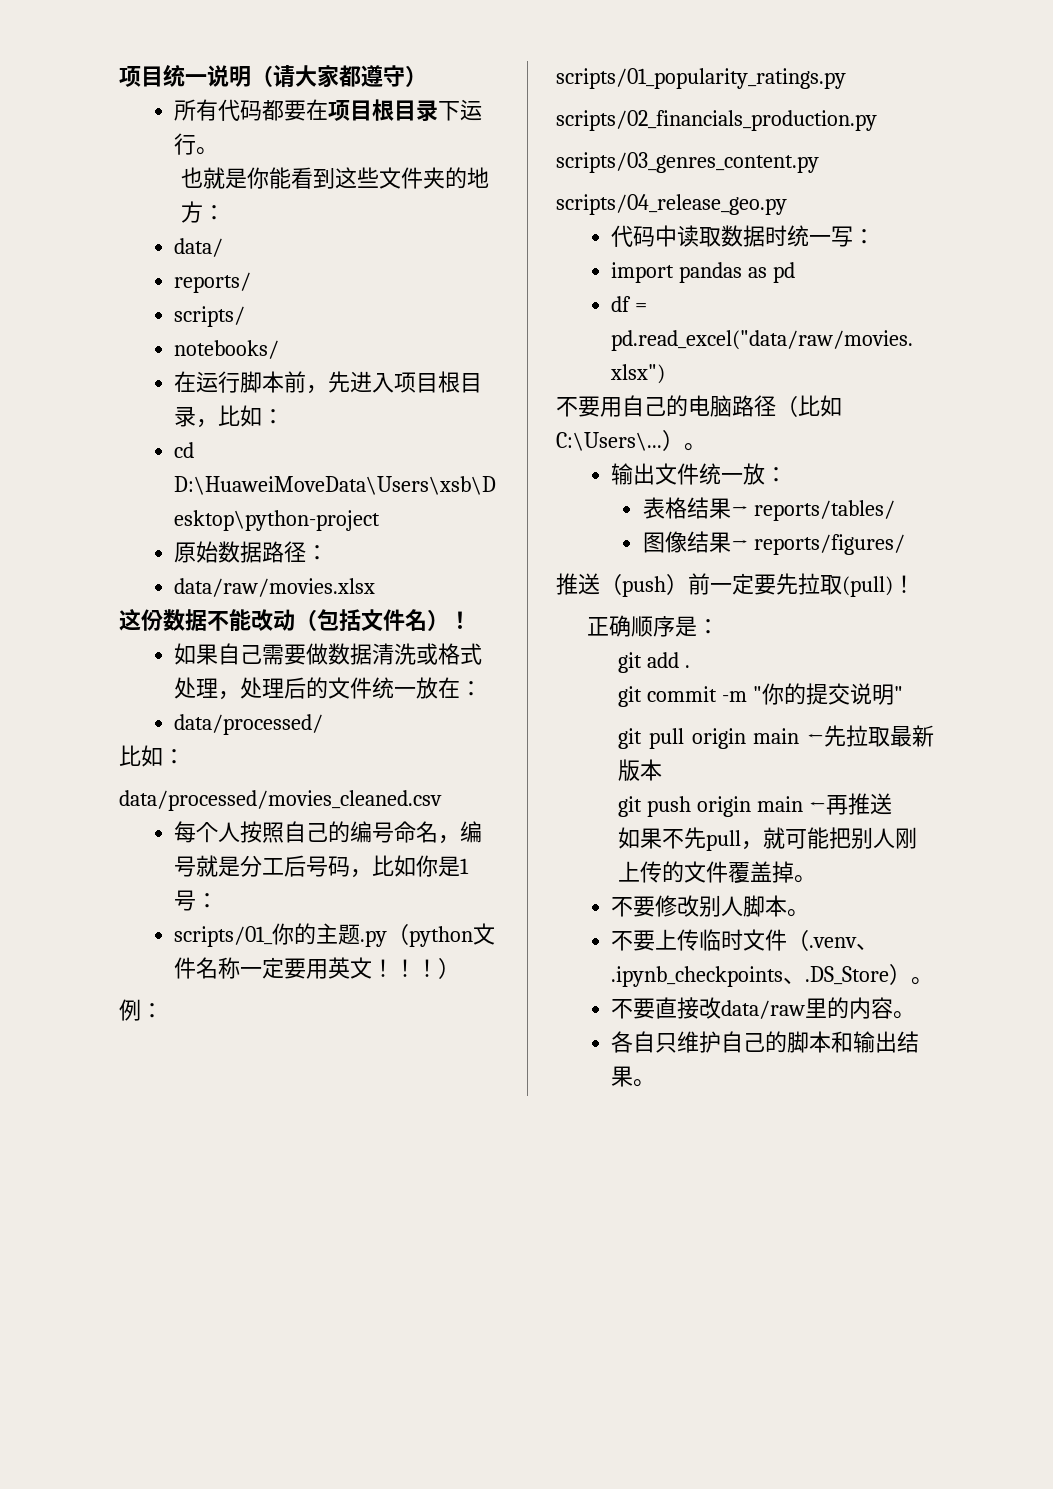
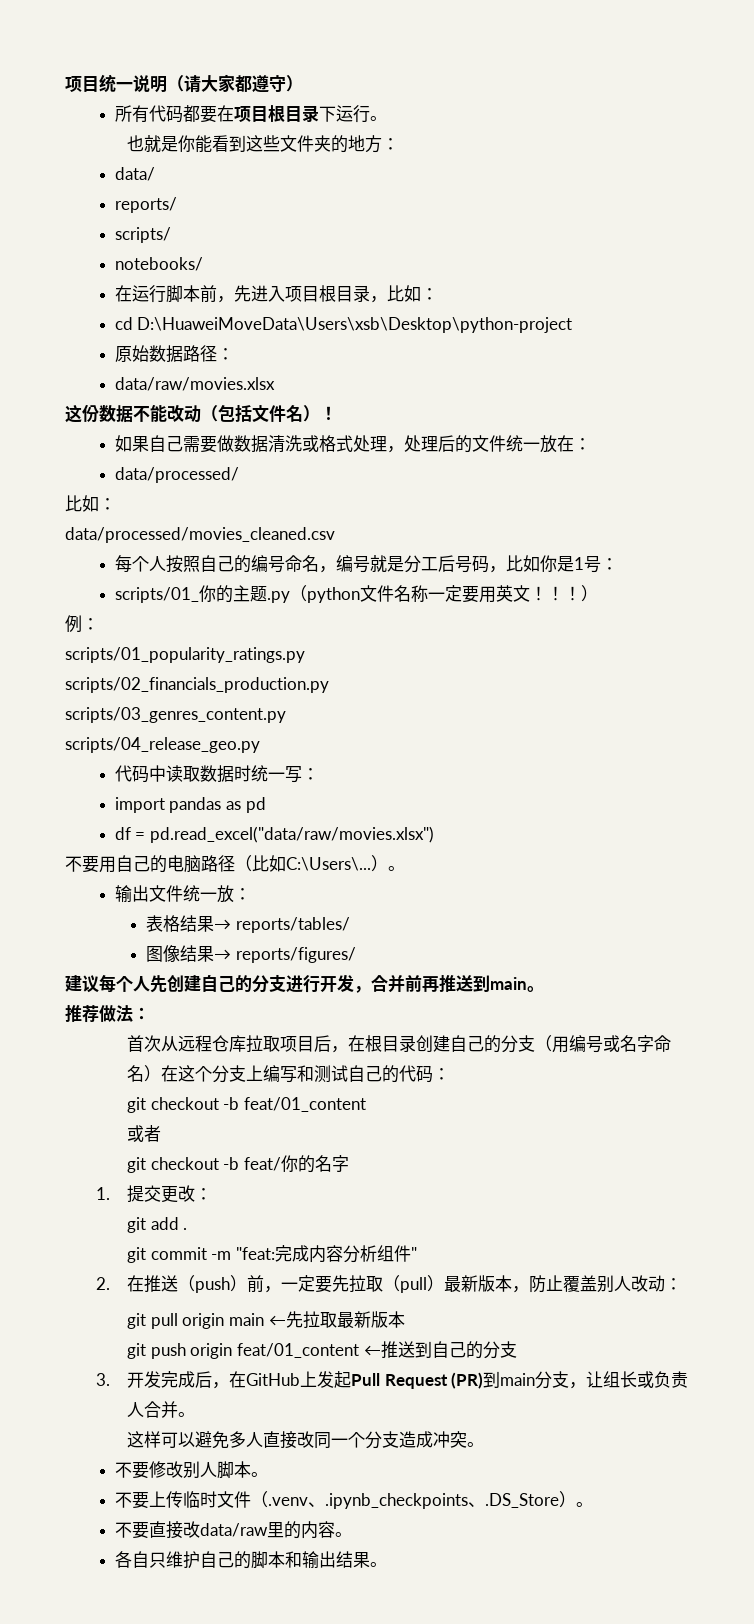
[556,573,915,597] [587,615,698,637] 推送（push）前一定要先拉取(pull)！ // 正确顺序是 -> [65,974,544,993] [65,1005,150,1023] [127,1035,672,1053] [127,1065,451,1083] [127,1097,366,1113] [127,1125,162,1142] [127,1155,349,1173] [96,1185,196,1203] 建议每个人先创建自己的分支进行开发，合并前再推送到main。 // 推荐做法： // 首次从远程仓库拉取项目后，在根目录创建自己的分支（用编号或名字命名）在这个分支上编写和测试自己的代码： // git checkout -b feat/01_content // 或者 // git checkout -b feat/你的名字 // 1.提交更改
[753,683,904,705] "你的提交说明" -> [235,1245,417,1263] [96,1275,683,1293] "feat:完成内容分析组件" // 2.在推送（push）前，一定要先拉取（pull）最新版本，防止覆盖别人改动：
[757,793,893,815] [618,827,918,851] [618,861,795,883] main ←再推送 // 如果不先pull，就可能把别人刚上传的文件覆盖掉 -> [236,1341,517,1359] [96,1371,689,1389] [127,1401,196,1418] [127,1431,468,1449] feat/01_content ←推送到自己的分支 // 3.开发完成后，在GitHub上发起Pull Request (PR)到main分支，让组长或负责人合并。 // 这样可以避免多人直接改同一个分支造成冲突

